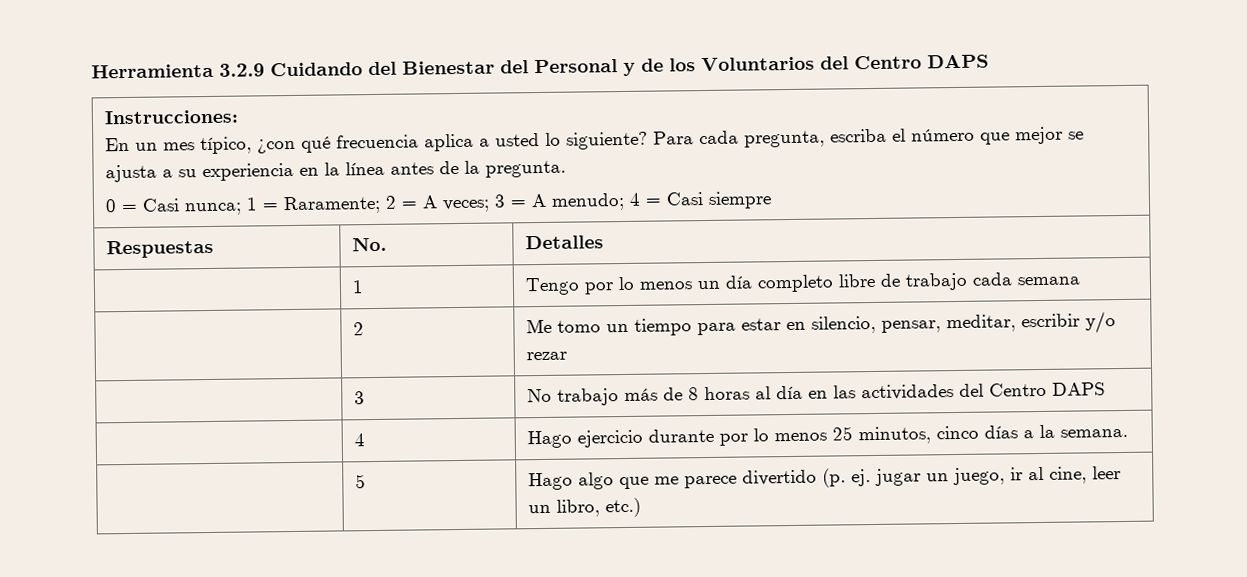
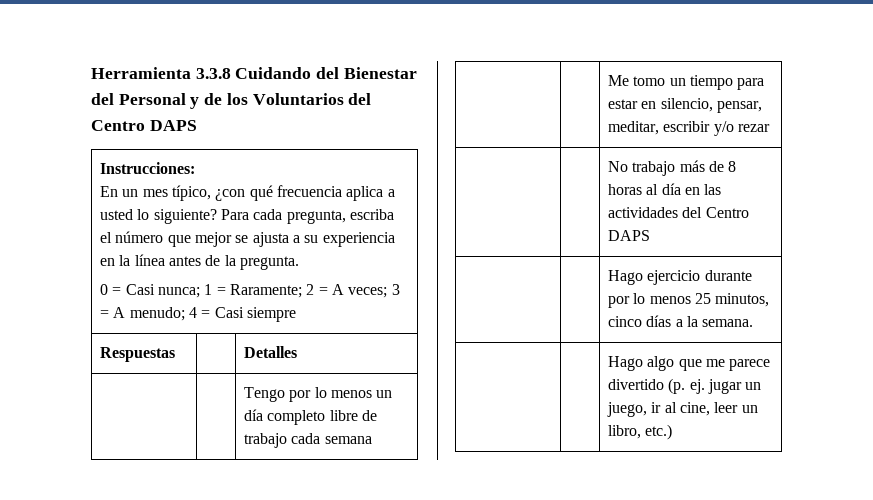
[219,63,265,77] 3.2.9 -> [195,68,231,79] 3.3.8
[352,237,388,252] No. -> (176, 354) none
[352,280,365,294] 1 -> (298, 352) none
[353,322,365,336] 2 -> (372, 440) none
[354,391,366,405] 3 -> (771, 128) none
[354,433,366,447] 4 -> (651, 235) none
[355,474,367,489] 5 -> (754, 323) none

